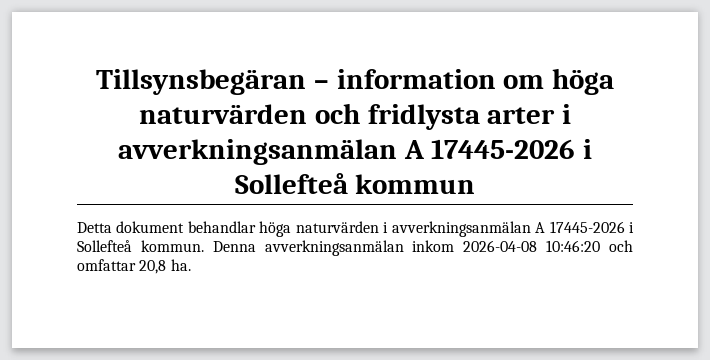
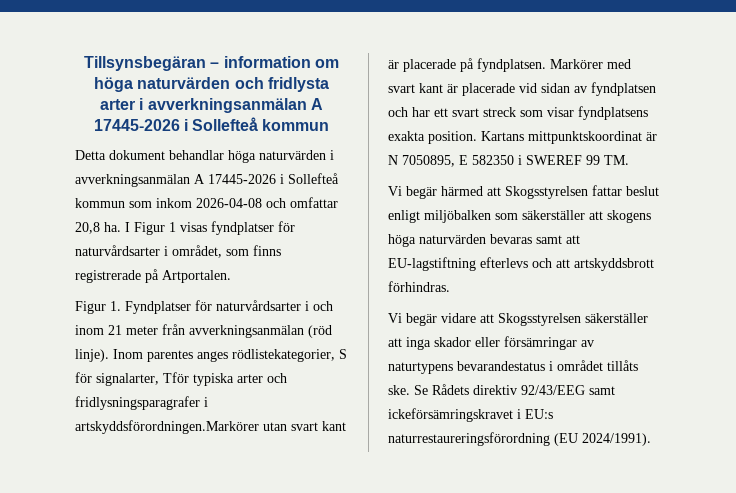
[140,240,404,256] kommun. Denna avverkningsanmälan -> [75,198,152,208] kommun som
[546,240,601,252] 10:46:20 -> (262, 203) none
(191, 265) none -> [125,221,295,235] [75,245,281,258] [75,269,231,283] [75,300,333,314] [75,324,332,338] [75,349,347,362] [75,372,287,386] [75,396,208,410] [75,420,346,434] [388,58,631,72] [388,82,656,96] [388,106,648,120] [388,131,657,144] [388,155,629,167] [388,185,659,199] [388,210,651,223] [388,234,580,247] [388,257,654,271] [388,281,450,292] [388,313,648,326] [388,336,594,350] [388,360,638,374] [388,384,615,395] [388,408,553,422] [388,432,651,446] I Figur 1 visas fyndplatser för naturvårdsarter i området, som finns registrerade på Artportalen. // Figur 1. Fyndplatser för naturvårdsarter i och inom 21 meter från avverkningsanmälan (röd linje). Inom parentes anges rödlistekategorier, S för signalarter, Tför typiska arter och fridlysningsparagrafer i artskyddsförordningen.Markörer utan svart kant är placerade på fyndplatsen. Markörer med svart kant är placerade vid sidan av fyndplatsen och har ett svart streck som visar fyndplatsens exakta position. Kartans mittpunktskoordinat är N 7050895, E 582350 i SWEREF 99 TM. // Vi begär härmed att Skogsstyrelsen fattar beslut enligt miljöbalken som säkerställer att skogens höga naturvärden bevaras samt att EU-lagstiftning efterlevs och att artskyddsbrott förhindras. // Vi begär vidare att Skogsstyrelsen säkerställer att inga skador eller försämringar av naturtypens bevarandestatus i området tillåts ske. Se Rådets direktiv 92/43/EEG samt ickeförsämringskravet i EU:s naturrestaureringsförordning (EU 2024/1991).

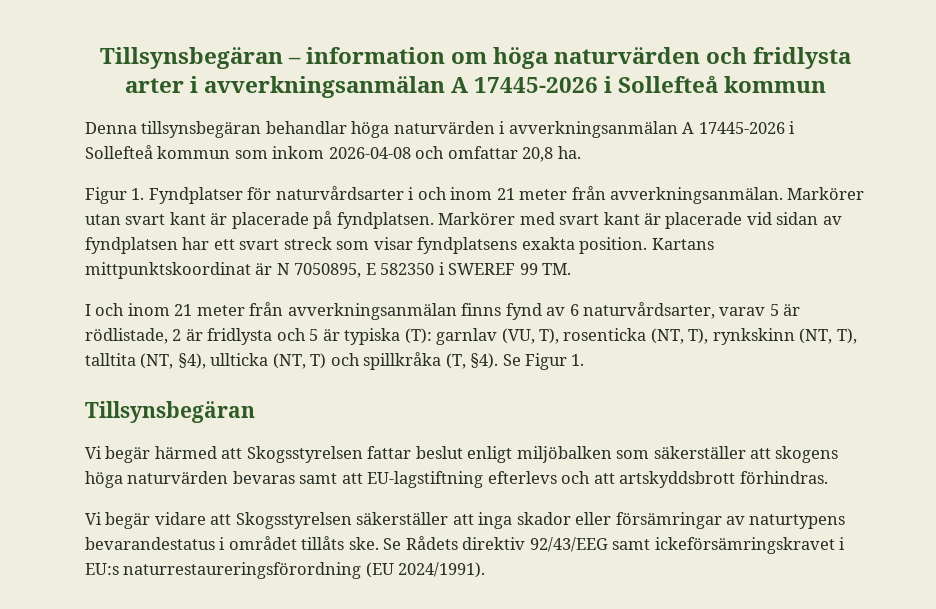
[75,150,165,160] Detta dokument -> [85,121,262,138] Denna tillsynsbegäran
[125,221,295,235] [75,245,281,258] [75,269,231,283] I Figur 1 visas fyndplatser för naturvårdsarter i området, som finns registrerade på Artportalen. -> (581, 152) none
[189,325,332,338] [75,349,347,362] [75,372,287,386] [75,396,208,410] [75,420,259,434] avverkningsanmälan (röd linje). Inom parentes anges rödlistekategorier, S för signalarter, Tför typiska arter och fridlysningsparagrafer i artskyddsförordningen.Markörer -> [610,187,865,204] avverkningsanmälan. Markörer
[388,107,408,117] och -> (178, 245) none
(629, 160) none -> [85,302,801,320] [85,328,857,345] [85,352,585,370] [85,401,255,423] // I och inom 21 meter från avverkningsanmälan finns fynd av 6 naturvårdsarter, varav 5 är rödlistade, 2 är fridlysta och 5 är typiska (T): garnlav (VU, T), rosenticka (NT, T), rynkskinn (NT, T), talltita (NT, §4), ullticka (NT, T) och spillkråka (T, §4). Se Figur 1. // Tillsynsbegäran

